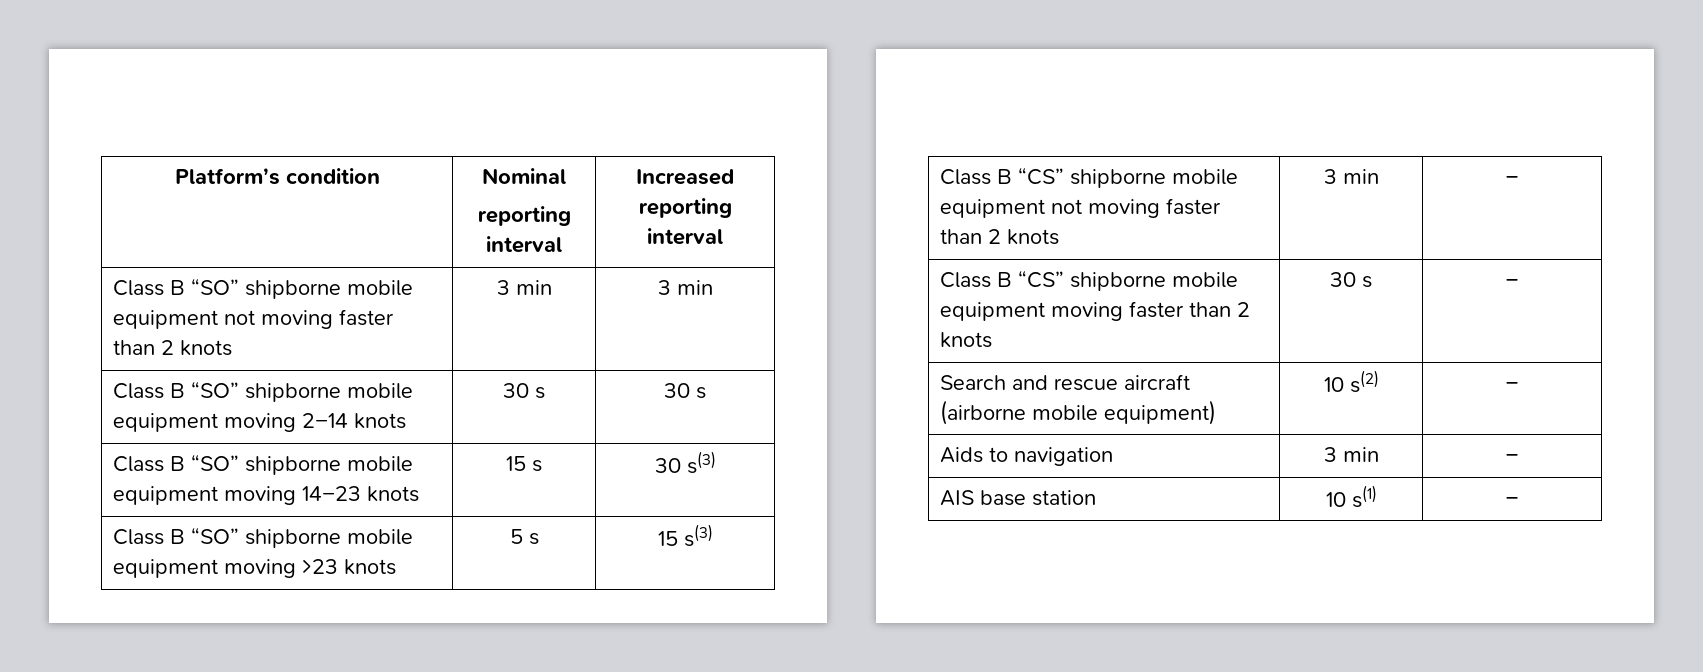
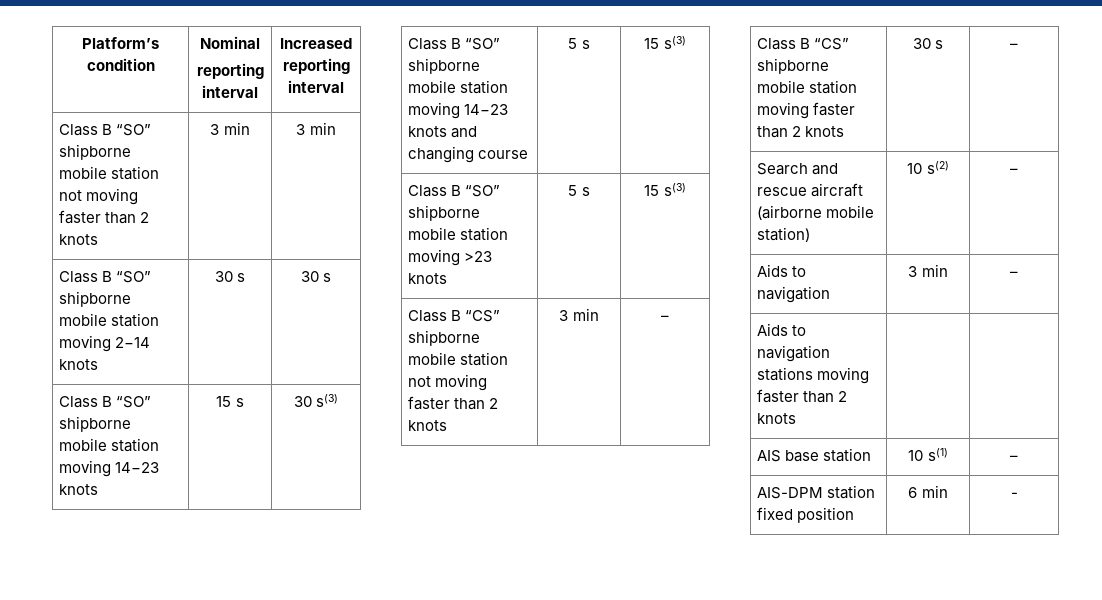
[113,310,219,329] equipment -> [111,166,160,180] station
[113,413,219,432] equipment -> [111,313,160,327] station
[113,486,219,505] equipment -> [111,438,160,452] station
[113,559,219,578] equipment -> [460,80,509,94] [408,102,509,119] [408,126,478,138] [408,146,529,163] [568,38,590,49] [644,36,686,49] [408,185,501,197] [408,205,481,221] [408,227,509,241] station moving 14−23 knots and changing course | 5 s | 15 s(3) // Class B “SO” shipborne mobile station
[940,199,1046,218] equipment -> [460,352,509,366] station
[940,302,1046,321] equipment -> [809,80,858,94] station
[1104,400,1217,425] equipment) -> [757,227,811,242] station)
(1518, 458) none -> [757,323,807,336] [757,345,831,362] [757,367,870,384] [757,389,848,403] [757,413,797,424] // Aids to navigation stations moving faster than 2 knots | |
(1518, 501) none -> [757,485,876,499] [757,507,855,523] [908,485,948,498] [1010,492,1018,498] // AIS-DPM station fixed position | 6 min | -

